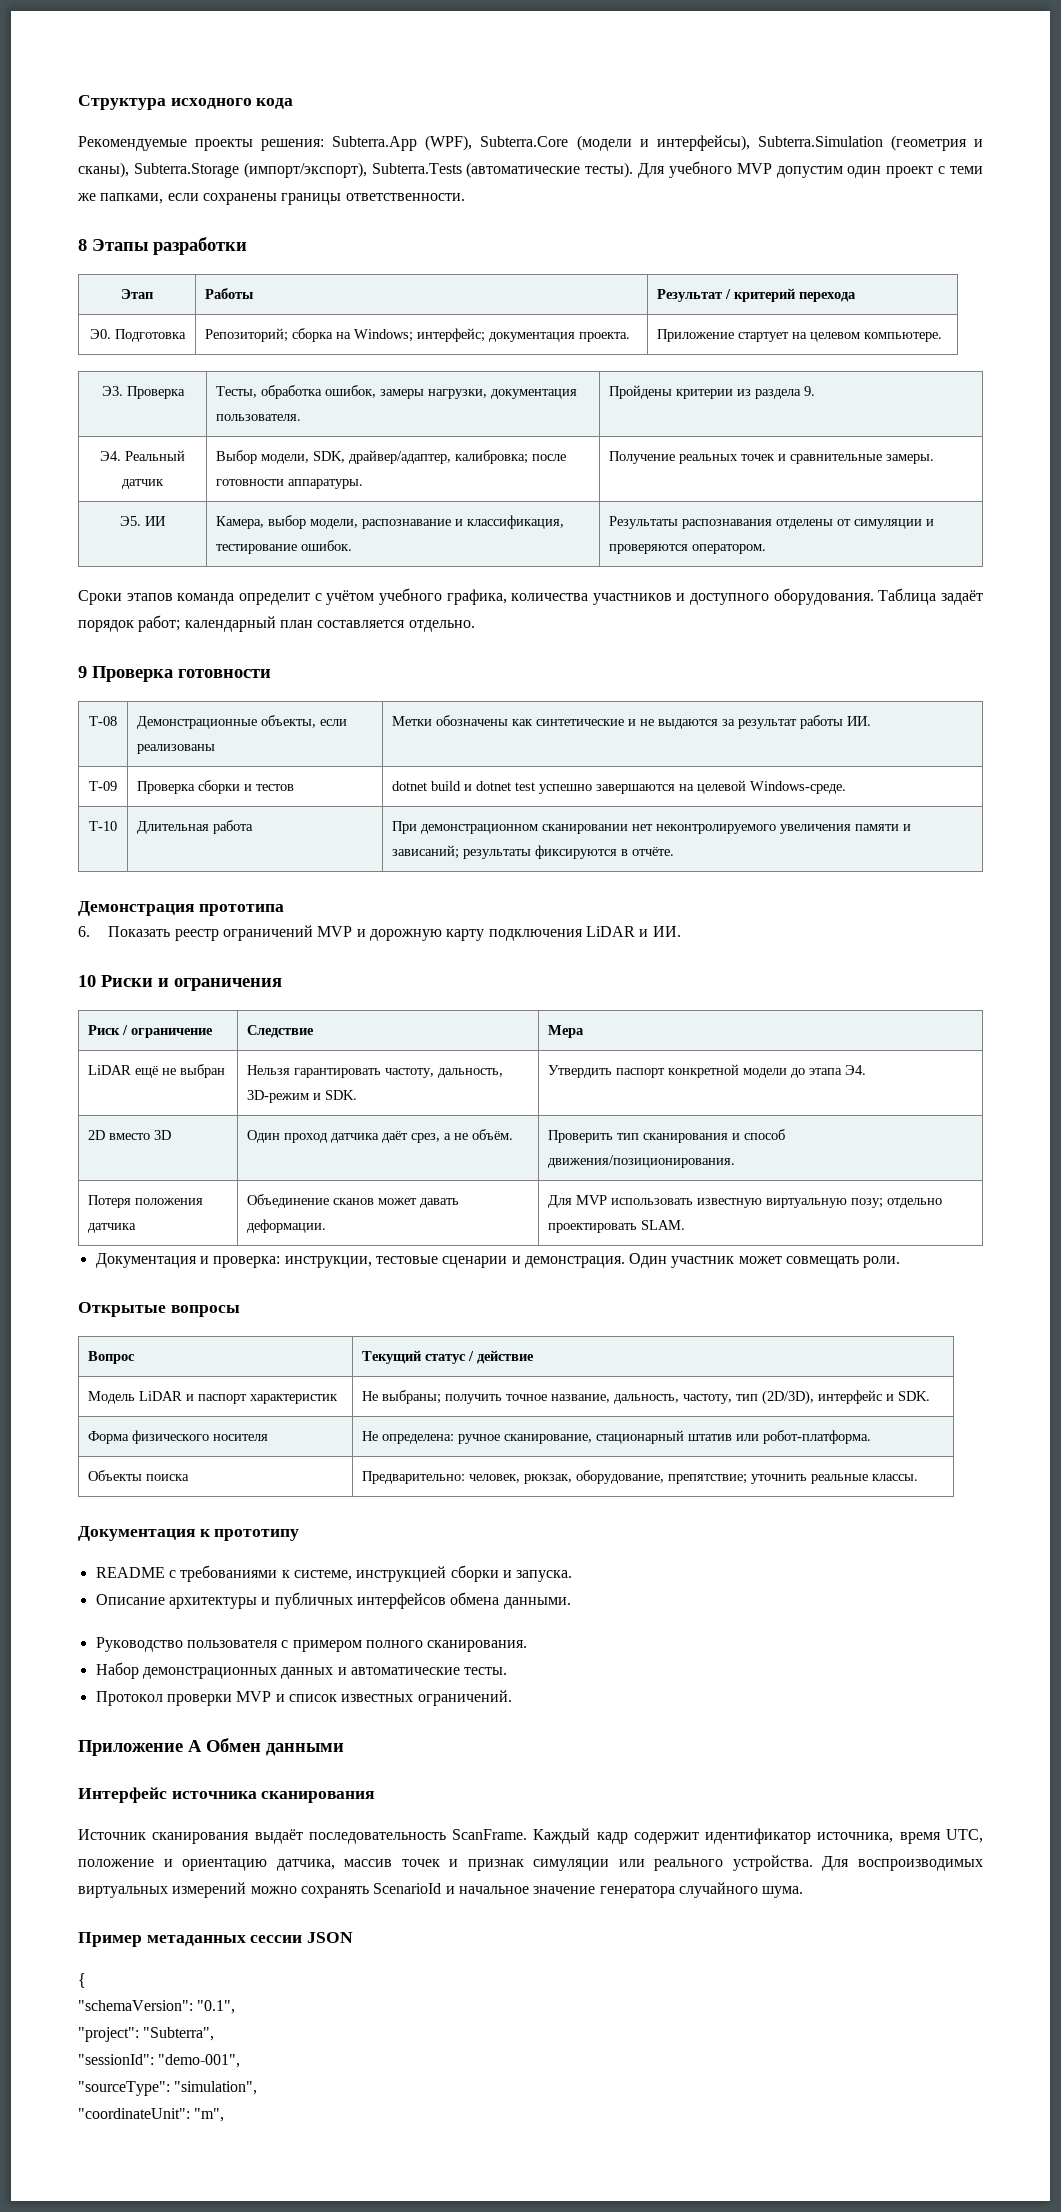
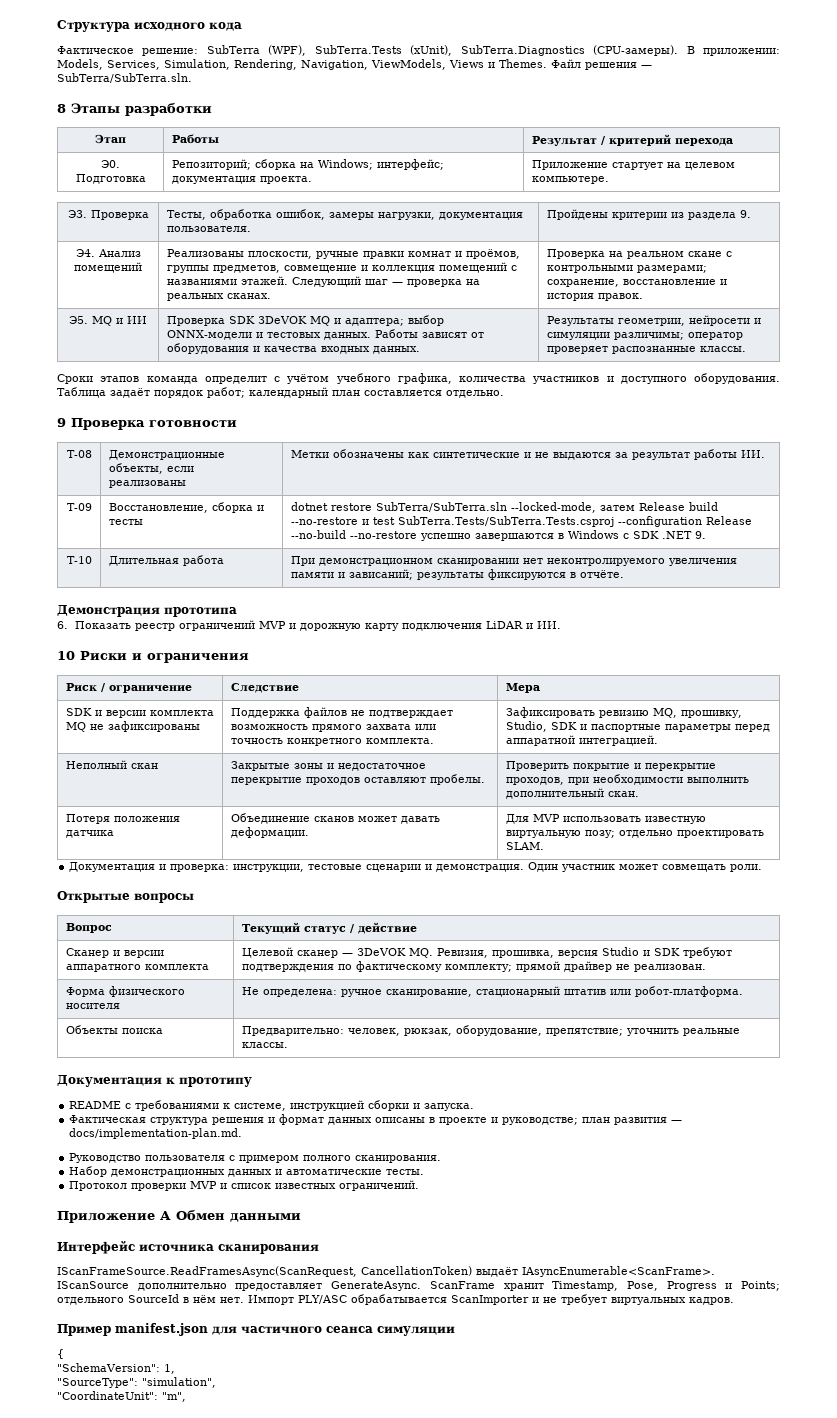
[78,135,984,151] [78,161,983,178] [77,193,465,205] Рекомендуемые проекты решения: Subterra.App (WPF), Subterra.Core (модели и интерфейсы), Subterra.Simulation (геометрия и сканы), Subterra.Storage (импорт/экспорт), Subterra.Tests (автоматические тесты). Для учебного MVP допустим один проект с теми же папками, если сохранены границы ответственности. -> [57,45,781,56] [57,59,652,70] [57,73,192,83] Фактическое решение: SubTerra (WPF), SubTerra.Tests (xUnit), SubTerra.Diagnostics (CPU-замеры). В приложении: Models, Services, Simulation, Rendering, Navigation, ViewModels, Views и Themes. Файл решения — SubTerra/SubTerra.sln.
[125,450,185,461] [122,479,164,489] [216,450,567,464] [216,479,364,489] [609,451,935,464] Реальный датчик | Выбор модели, SDK, драйвер/адаптер, калибровка; после готовности аппаратуры. | Получение реальных точек и сравнительные замеры. -> [98,249,141,257] [74,262,142,273] [166,249,520,259] [166,262,517,273] [166,276,480,287] [166,293,271,301] [546,249,732,259] [546,265,707,273] [546,279,727,287] [546,293,643,301] Анализ помещений | Реализованы плоскости, ручные правки комнат и проёмов, группы предметов, совмещение и коллекция помещений с названиями этажей. Следующий шаг — проверка на реальных сканах. | Проверка на реальном скане с контрольными размерами; сохранение, восстановление и история правок.
(141, 521) none -> [92,316,123,326] MQ и
[216,515,565,529] [216,540,353,554] [609,516,935,529] [609,544,767,554] Камера, выбор модели, распознавание и классификация, тестирование ошибок. | Результаты распознавания отделены от симуляции и проверяются оператором. -> [166,315,444,326] [166,329,484,340] [166,343,420,354] [546,315,761,326] [546,332,743,340] [546,346,746,354] Проверка SDK 3DeVOK MQ и адаптера; выбор ONNX-модели и тестовых данных. Работы зависят от оборудования и качества входных данных. | Результаты геометрии, нейросети и симуляции различимы; оператор проверяет распознанные классы.
[137,780,295,794] [392,780,847,794] Проверка сборки и тестов | dotnet build и dotnet test успешно завершаются на целевой Windows-среде. -> [108,502,264,513] [108,519,143,525] [290,502,718,513] [290,516,752,527] [290,530,706,541] Восстановление, сборка и тесты | dotnet restore SubTerra/SubTerra.sln --locked-mode, затем Release build --no-restore и test SubTerra.Tests/SubTerra.Tests.csproj --configuration Release --no-build --no-restore успешно завершаются в Windows с SDK .NET 9.
[88,1064,226,1078] [247,1065,504,1078] [247,1090,358,1103] [548,1064,867,1078] [88,1130,172,1140] [247,1129,514,1143] [548,1129,786,1143] [548,1155,736,1168] LiDAR ещё не выбран | Нельзя гарантировать частоту, дальность, 3D-режим и SDK. | Утвердить паспорт конкретной модели до этапа Э4. // 2D вместо 3D | Один проход датчика даёт срез, а не объём. | Проверить тип сканирования и способ движения/позиционирования. -> [65,708,214,718] [65,721,200,732] [230,707,453,718] [230,724,436,732] [230,738,434,746] [505,707,742,718] [505,721,770,732] [505,735,658,746] [65,760,158,769] [230,761,426,771] [230,774,485,785] [505,761,716,771] [505,774,749,785] [505,788,639,799] SDK и версии комплекта MQ не зафиксированы | Поддержка файлов не подтверждает возможность прямого захвата или точность конкретного комплекта. | Зафиксировать ревизию MQ, прошивку, Studio, SDK и паспортные параметры перед аппаратной интеграцией. // Неполный скан | Закрытые зоны и недостаточное перекрытие проходов оставляют пробелы. | Проверить покрытие и перекрытие проходов, при необходимости выполнить дополнительный скан.
[88,1391,339,1404] [362,1390,931,1405] Модель LiDAR и паспорт характеристик | Не выбраны; получить точное название, дальность, частоту, тип (2D/3D), интерфейс и SDK. -> [65,948,164,958] [65,964,209,972] [241,947,732,958] [241,961,706,972] Сканер и версии аппаратного комплекта | Целевой сканер — 3DeVOK MQ. Ревизия, прошивка, версия Studio и SDK требуют подтверждения по фактическому комплекту; прямой драйвер не реализован.
[95,1592,571,1609] Описание архитектуры и публичных интерфейсов обмена данными. -> [69,1114,683,1125] [69,1128,243,1139] Фактическая структура решения и формат данных описаны в проекте и руководстве; план развития — docs/implementation-plan.md.
[78,1828,983,1844] [78,1855,984,1871] [78,1882,804,1898] [78,1932,354,1947] [78,1973,86,1988] [78,2000,236,2014] [78,2027,215,2042] [78,2054,241,2068] [78,2081,170,2096] Источник сканирования выдаёт последовательность ScanFrame. Каждый кадр содержит идентификатор источника, время UTC, положение и ориентацию датчика, массив точек и признак симуляции или реального устройства. Для воспроизводимых виртуальных измерений можно сохранять ScenarioId и начальное значение генератора случайного шума. // Пример метаданных сессии JSON // { // "schemaVersion": "0.1", // "project": "Subterra", // "sessionId": "demo-001", // "sourceType": -> [57,1266,715,1277] [57,1281,781,1291] [57,1294,734,1305] [57,1323,455,1336] [57,1349,64,1359] [57,1363,175,1374] [57,1378,138,1388] IScanFrameSource.ReadFramesAsync(ScanRequest, CancellationToken) выдаёт IAsyncEnumerable<ScanFrame>. IScanSource дополнительно предоставляет GenerateAsync. ScanFrame хранит Timestamp, Pose, Progress и Points; отдельного SourceId в нём нет. Импорт PLY/ASC обрабатывается ScanImporter и не требует виртуальных кадров. // Пример manifest.json для частичного сеанса симуляции // { // "SchemaVersion": 1, // "SourceType":
[78,2108,190,2119] "coordinateUnit": -> [57,1391,158,1400] "CoordinateUnit":

